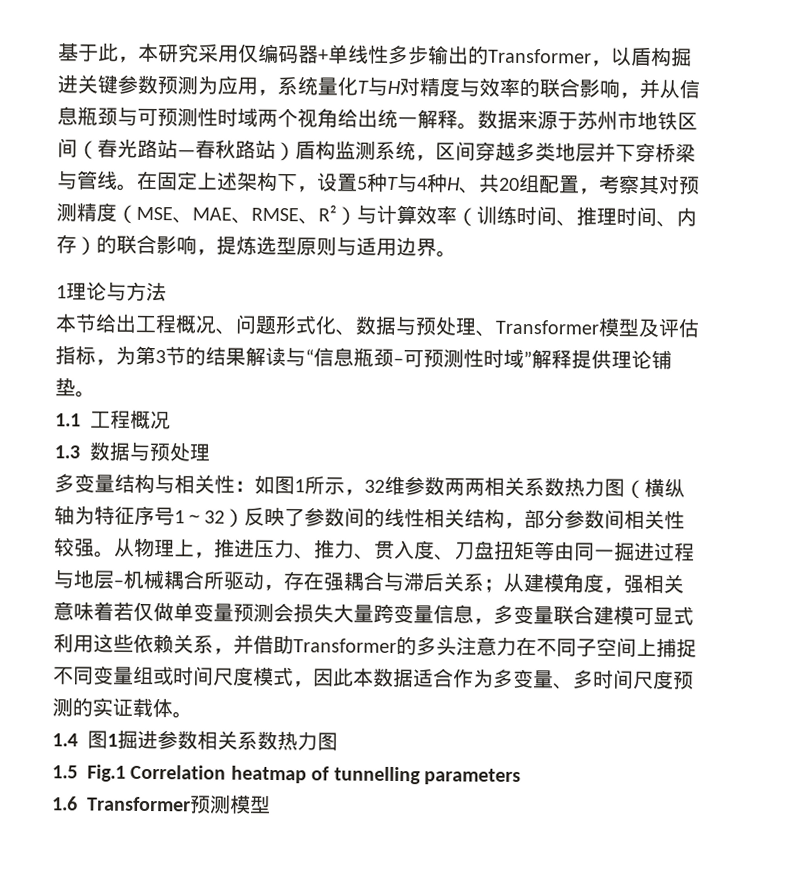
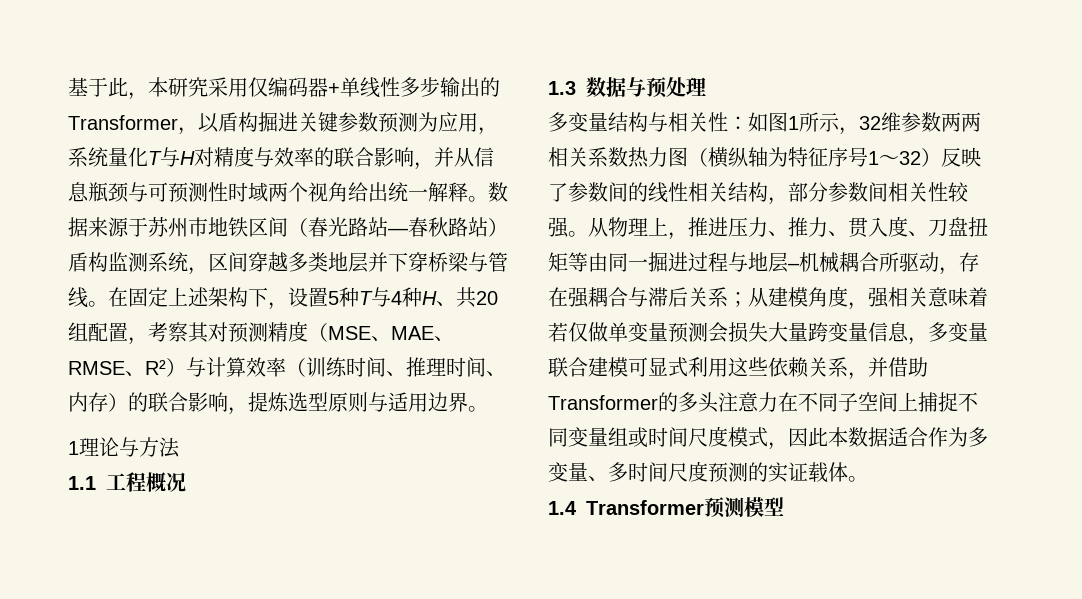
[55,313,700,338] [55,345,672,370] [55,377,96,398] // 本节给出工程概况、问题形式化、数据与预处理、Transformer模型及评估指标，为第3节的结果解读与“信息瓶颈–可预测性时域”解释提供理论铺垫。 -> (180, 447) none
[87,729,338,751] [52,764,521,785] [52,796,78,811] 图1掘进参数相关系数热力图 // 1.5 Fig.1 Correlation heatmap of tunnelling parameters // 1.6 -> (577, 508) none

